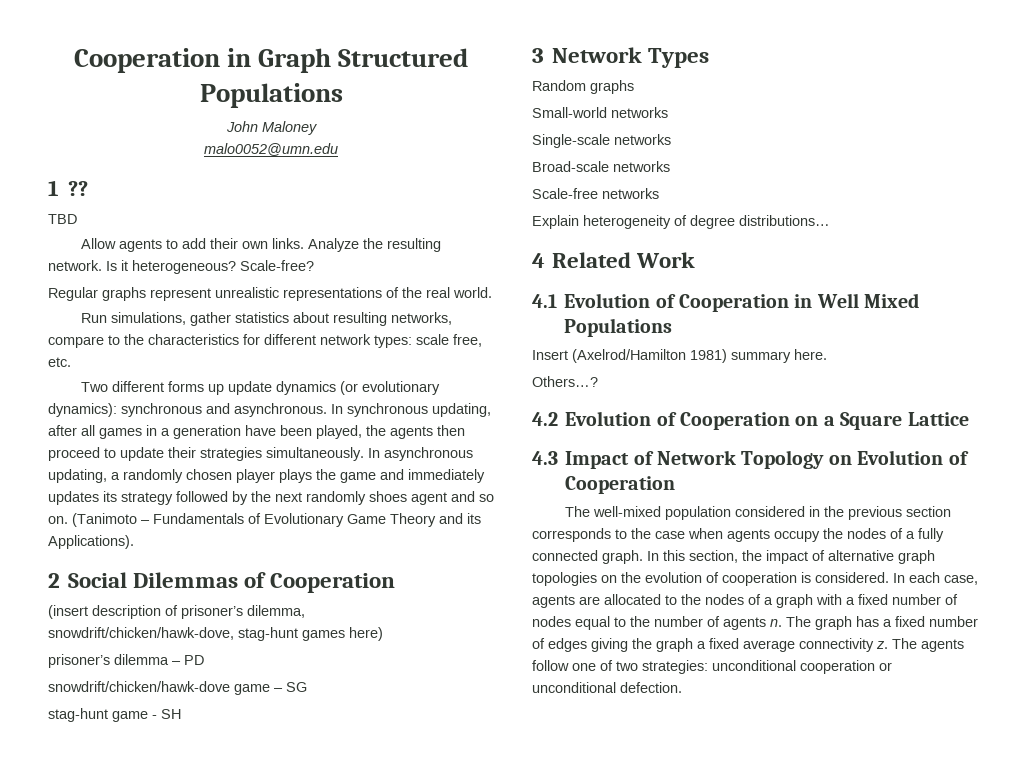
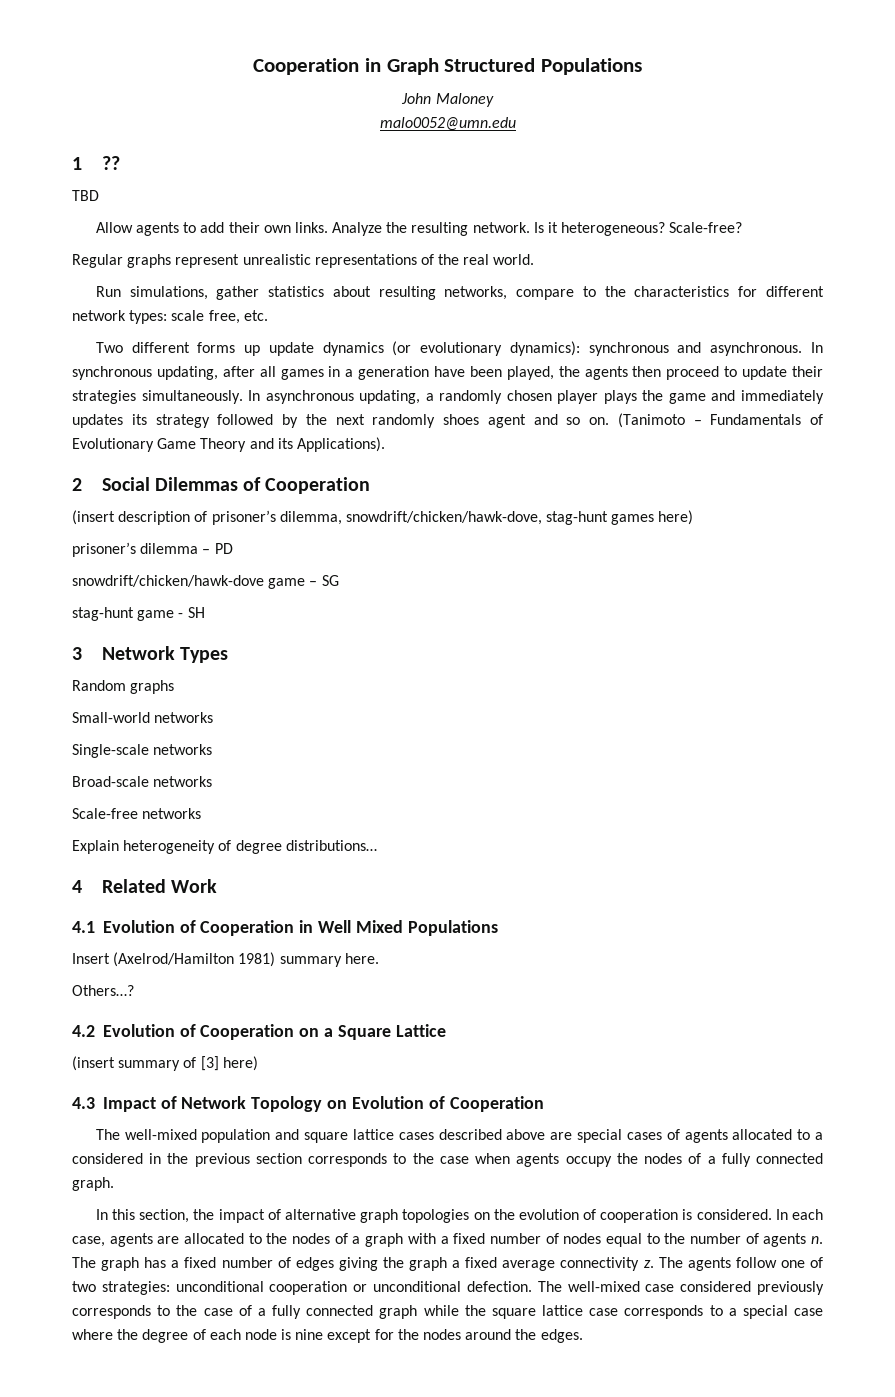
(969, 419) none -> [72,1056,258,1071] // (insert summary of [3] here)
(731, 513) none -> [275,1129,823,1143] and square lattice cases described above are special cases of agents allocated to a
(643, 557) none -> (114, 1184) //
(682, 687) none -> [537,1281,824,1295] [72,1305,823,1319] [72,1329,583,1343] The well-mixed case considered previously corresponds to the case of a fully connected graph while the square lattice case corresponds to a special case where the degree of each node is nine except for the nodes around the edges.

